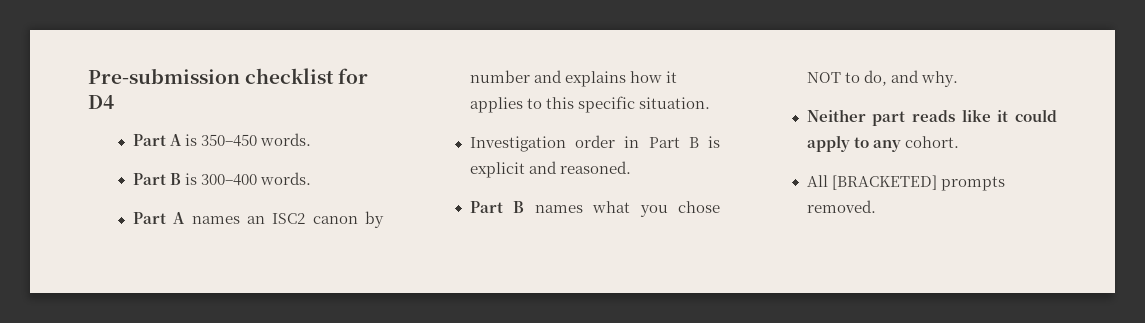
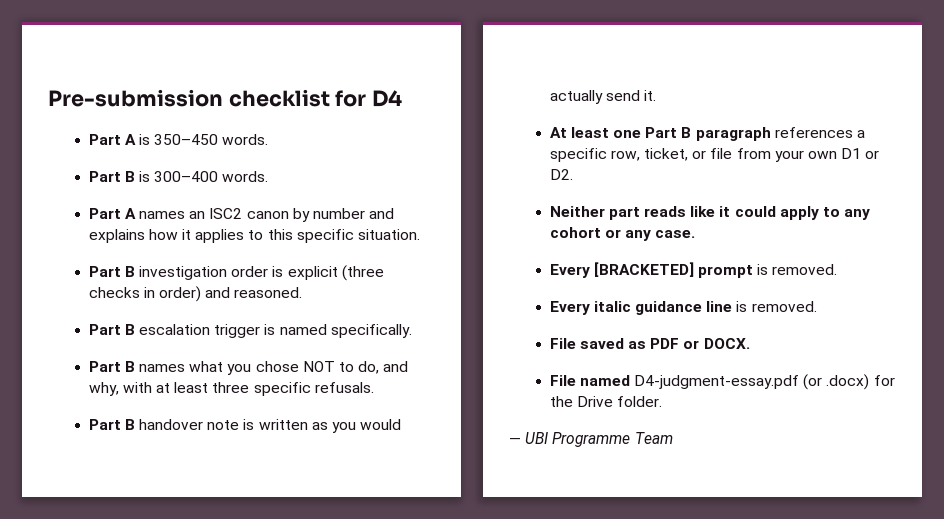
[469,135,720,152] [469,161,631,178] Investigation order in Part B is explicit and reasoned. -> [88,265,384,281] [88,286,303,302] [88,324,412,338] Part B investigation order is explicit (three checks in order) and reasoned. // Part B escalation trigger is named specifically.
[921,71,959,87] why. -> [88,382,374,396] [88,419,402,433] [549,90,657,104] [549,127,866,141] [549,148,880,162] [549,169,573,180] why, with at least three specific refusals. // Part B handover note is written as you would actually send it. // At least one Part B paragraph references a specific row, ticket, or file from your own D1 or D2.
[904,136,959,148] [806,175,1005,191] [806,200,876,213] cohort. // All [BRACKETED] prompts removed. -> [549,227,696,241] [549,262,838,278] [549,301,817,315] [549,338,750,349] [549,374,895,390] [549,396,663,407] [509,432,673,447] cohort or any case. // Every [BRACKETED] prompt is removed. // Every italic guidance line is removed. // File saved as PDF or DOCX. // File named D4-judgment-essay.pdf (or .docx) for the Drive folder. // — UBI Programme Team

